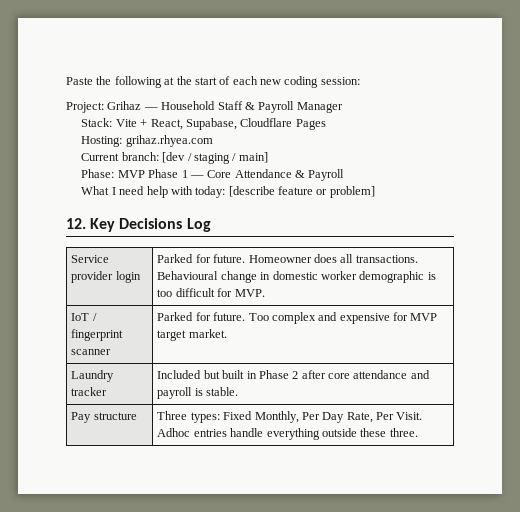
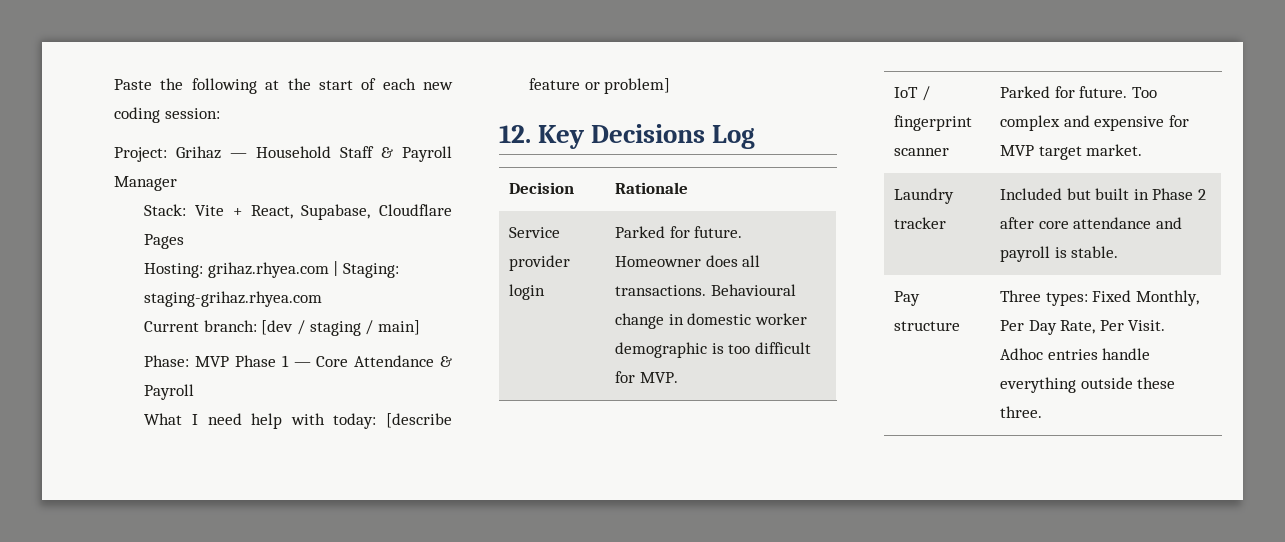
(213, 141) none -> [333,261,400,278] [144,291,323,307] | Staging: staging-grihaz.rhyea.com
(211, 225) none -> [508,182,574,194] [614,182,688,194] // Decision | Rationale

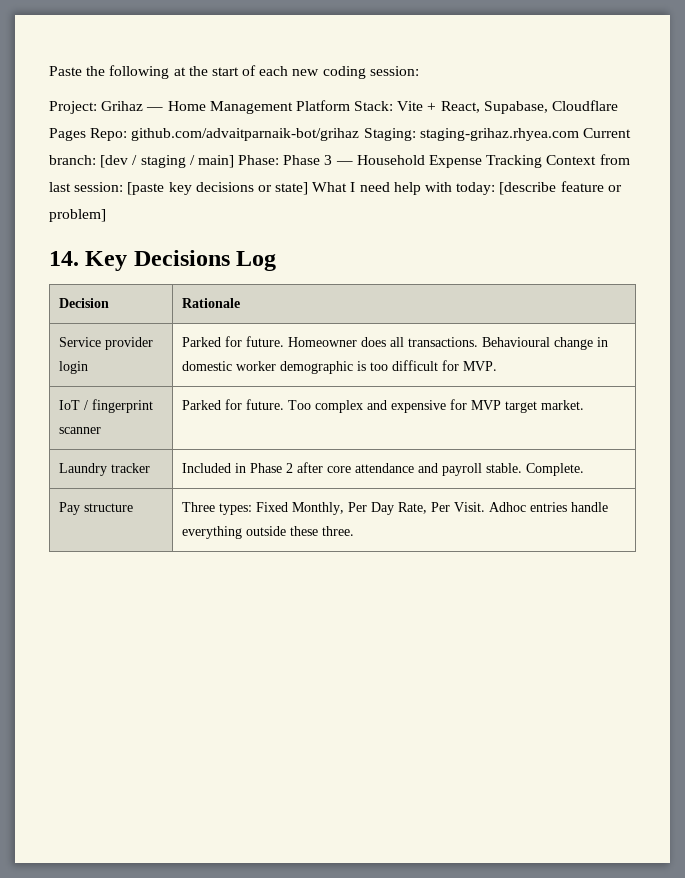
[256,146,452,162] [114,176,177,191] Household Staff & Payroll Manager // -> [167,100,350,114] Home Management Platform
[144,261,339,278] // Hosting: grihaz.rhyea.com | -> [90,128,360,141] Repo: github.com/advaitparnaik-bot/grihaz
(323, 299) // -> (579, 134) none
[144,355,452,367] [144,384,195,400] // Phase: MVP Phase 1 — Core Attendance & Payroll // -> [238,154,630,168] [49,182,309,195] Phase: Phase 3 — Household Expense Tracking Context from last session: [paste key decisions or state]
[499,125,531,143] 12. -> [49,251,79,266] 14.
[1066,188,1130,200] but built -> (232, 468) none
[1054,247,1067,258] is -> (483, 469) none
(1119, 252) none -> [526,463,585,476] Complete.

